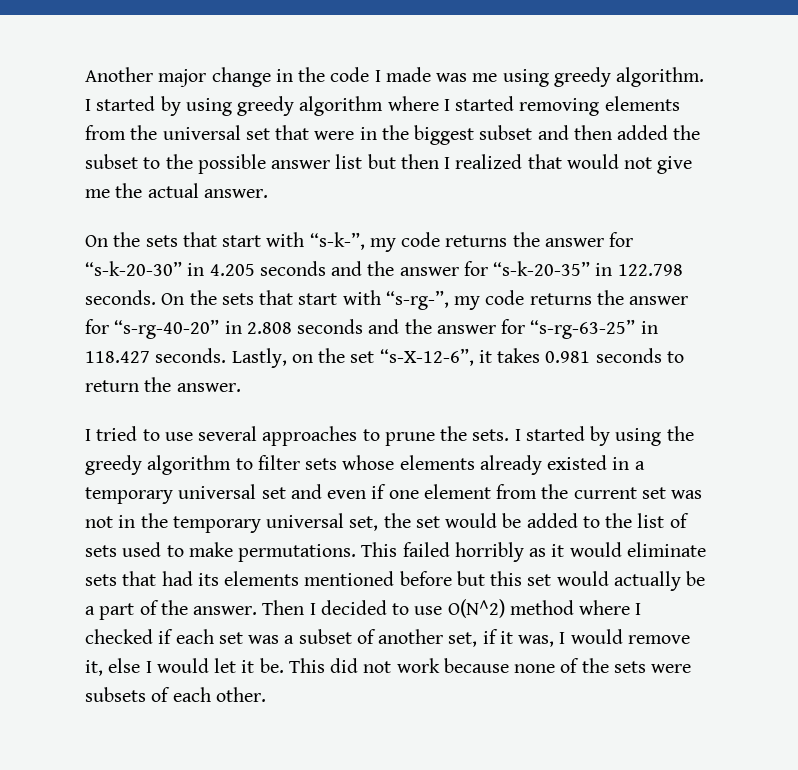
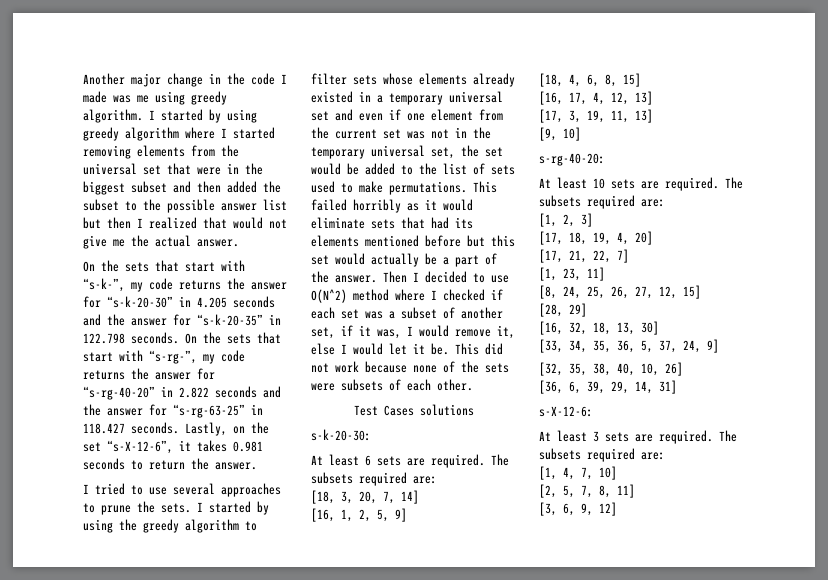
[246,322,292,334] 2.808 -> [179,387,209,398] 2.822
(266, 694) none -> [354,404,474,416] [311,429,371,441] [311,454,509,468] [311,472,437,486] [311,490,419,504] [311,508,407,522] [539,73,641,87] [539,91,653,105] [539,109,653,123] [539,127,581,141] [539,153,605,166] [539,177,743,191] [539,195,665,209] [539,213,593,227] [539,231,653,245] [539,249,629,263] [539,267,605,281] [539,285,701,299] [539,303,587,317] [539,321,659,335] [539,339,719,353] [539,362,683,376] [539,380,677,394] [539,406,593,417] [539,430,737,444] [539,448,665,462] [539,466,617,480] [539,484,635,498] [539,502,617,516] // Test Cases solutions // s-k-20-30: // At least 6 sets are required. The subsets required are: // [18, 3, 20, 7, 14] // [16, 1, 2, 5, 9] // [18, 4, 6, 8, 15] // [16, 17, 4, 12, 13] // [17, 3, 19, 11, 13] // [9, 10] // s-rg-40-20: // At least 10 sets are required. The subsets required are: // [1, 2, 3] // [17, 18, 19, 4, 20] // [17, 21, 22, 7] // [1, 23, 11] // [8, 24, 25, 26, 27, 12, 15] // [28, 29] // [16, 32, 18, 13, 30] // [33, 34, 35, 36, 5, 37, 24, 9] // [32, 35, 38, 40, 10, 26] // [36, 6, 39, 29, 14, 31] // s-X-12-6: // At least 3 sets are required. The subsets required are: // [1, 4, 7, 10] // [2, 5, 7, 8, 11] // [3, 6, 9, 12]

